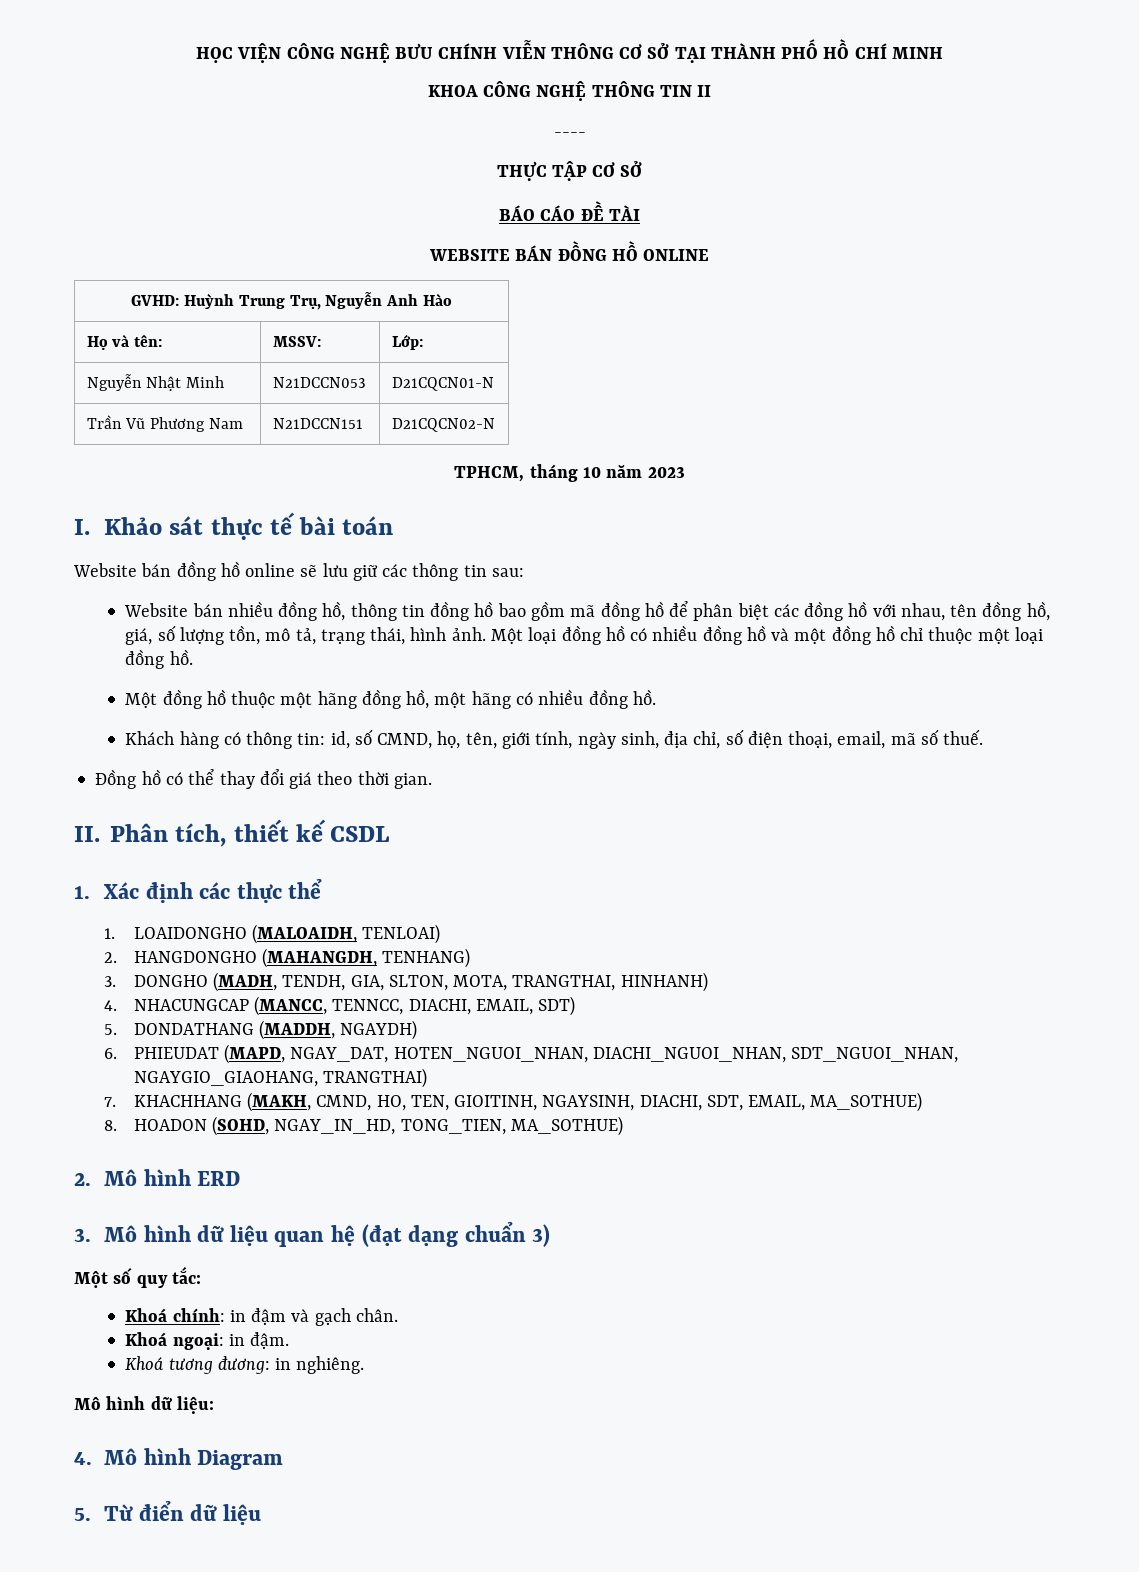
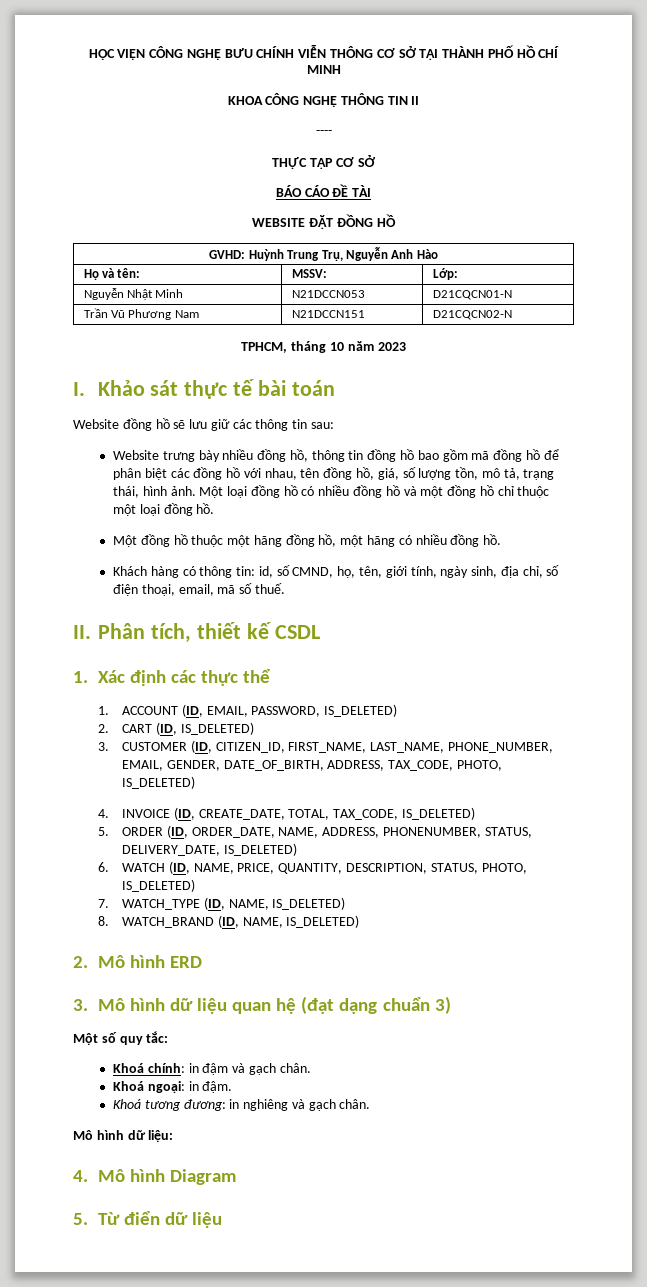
[515,245,553,261] BÁN -> [309,215,334,229] ĐẶT
[643,249,710,261] ONLINE -> (396, 220) none
[141,561,296,581] bán đồng hồ online -> [122,418,170,431] đồng hồ
[192,603,223,617] bán -> [162,450,220,462] trưng bày
[95,769,432,789] // Đồng hồ có thể thay đổi giá theo thời gian. -> (285, 588) none
[133,924,441,944] [103,948,471,968] [103,972,708,992] [103,996,576,1016] [103,1020,418,1040] [103,1044,959,1064] [133,1068,428,1088] [103,1092,923,1112] [103,1116,623,1136] LOAIDONGHO (MALOAIDH, TENLOAI) // 2. HANGDONGHO (MAHANGDH, TENHANG) // 3. DONGHO (MADH, TENDH, GIA, SLTON, MOTA, TRANGTHAI, HINHANH) // 4. NHACUNGCAP (MANCC, TENNCC, DIACHI, EMAIL, SDT) // 5. DONDATHANG (MADDH, NGAYDH) // 6. PHIEUDAT (MAPD, NGAY_DAT, HOTEN_NGUOI_NHAN, DIACHI_NGUOI_NHAN, SDT_NGUOI_NHAN, NGAYGIO_GIAOHANG, TRANGTHAI) // 7. KHACHHANG (MAKH, CMND, HO, TEN, GIOITINH, NGAYSINH, DIACHI, SDT, EMAIL, MA_SOTHUE) // 8. HOADON (SOHD, NGAY_IN_HD, TONG_TIEN, MA_SOTHUE) -> [122,704,398,717] [97,722,254,735] [97,740,553,753] [122,760,502,771] [122,776,196,789] [97,807,475,820] [97,825,532,838] [122,843,297,856] [97,861,527,874] [122,879,196,892] [97,897,346,910] [97,915,360,928] ACCOUNT (ID, EMAIL, PASSWORD, IS_DELETED) // 2. CART (ID, IS_DELETED) // 3. CUSTOMER (ID, CITIZEN_ID, FIRST_NAME, LAST_NAME, PHONE_NUMBER, EMAIL, GENDER, DATE_OF_BIRTH, ADDRESS, TAX_CODE, PHOTO, IS_DELETED) // 4. INVOICE (ID, CREATE_DATE, TOTAL, TAX_CODE, IS_DELETED) // 5. ORDER (ID, ORDER_DATE, NAME, ADDRESS, PHONENUMBER, STATUS, DELIVERY_DATE, IS_DELETED) // 6. WATCH (ID, NAME, PRICE, QUANTITY, DESCRIPTION, STATUS, PHOTO, IS_DELETED) // 7. WATCH_TYPE (ID, NAME, IS_DELETED) // 8. WATCH_BRAND (ID, NAME, IS_DELETED)
[296,1356,365,1374] nghiêng. -> [243,1099,371,1111] nghiêng và gạch chân.

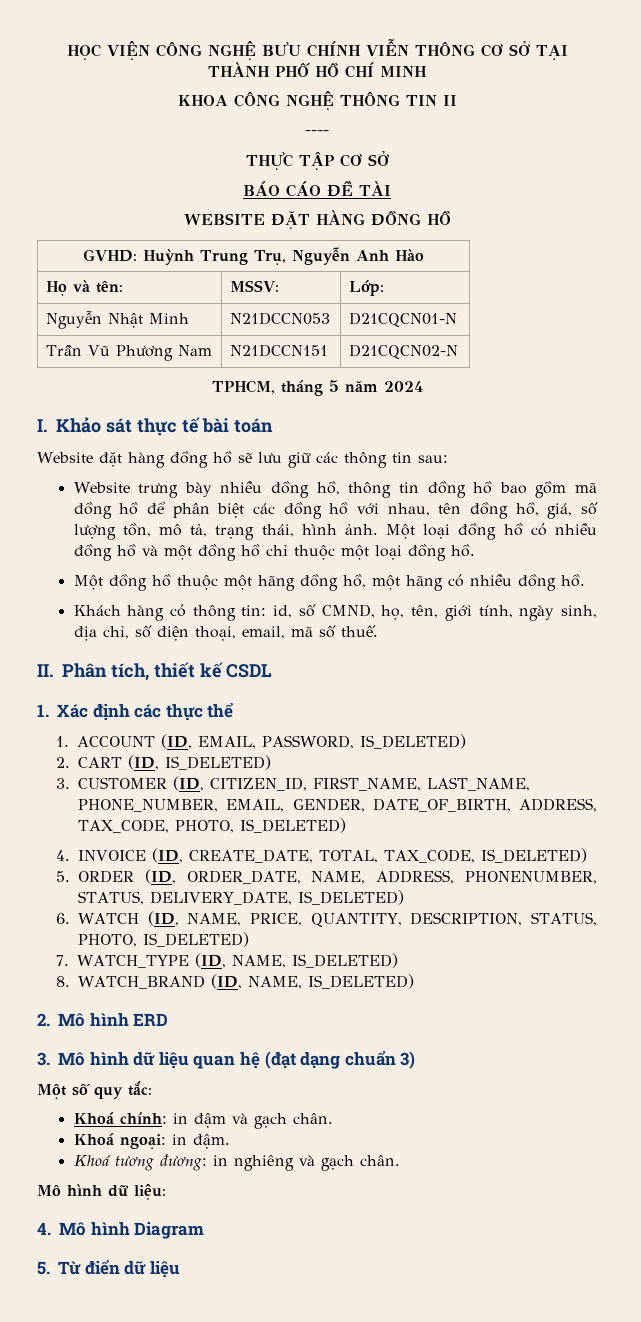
(334, 222) none -> [315,210,365,225] HÀNG
[330,341,406,351] 10 năm 2023 -> [328,380,423,392] 5 năm 2024
(119, 424) none -> [98,452,165,468] đặt hàng

